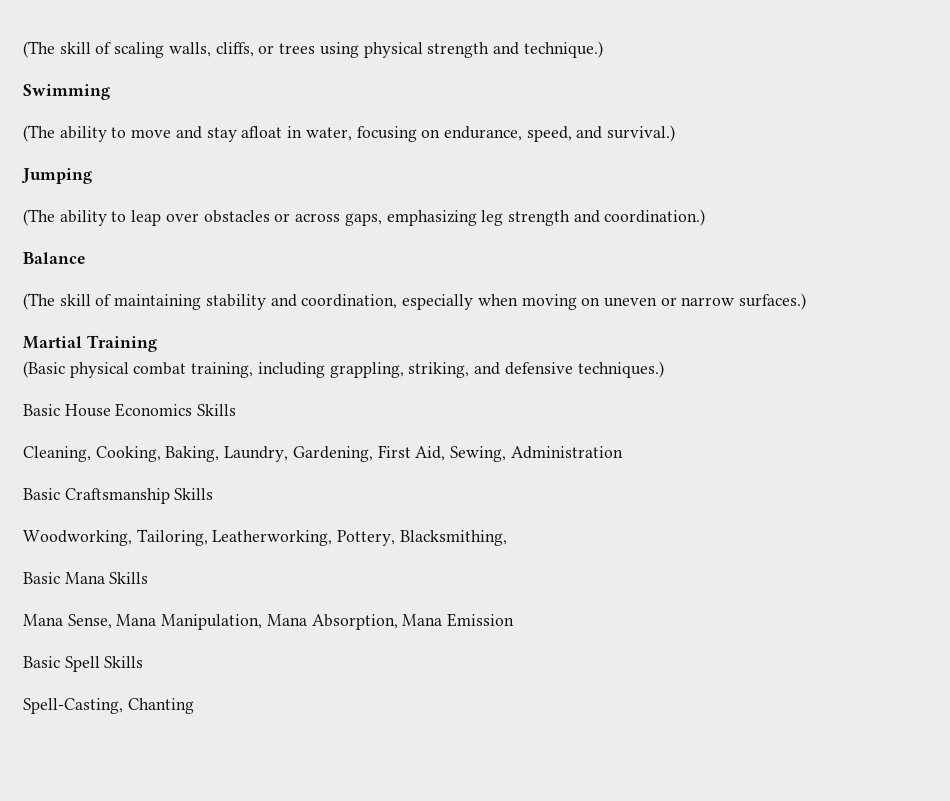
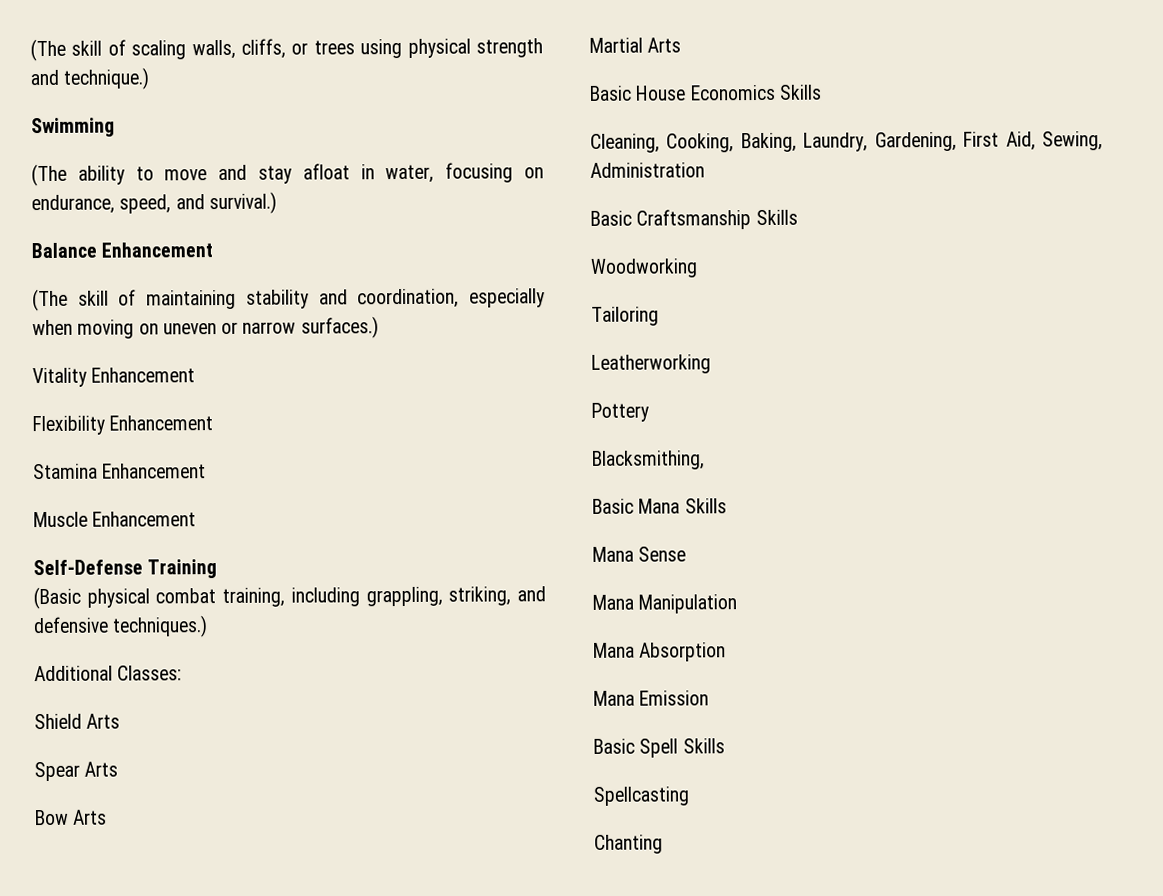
[21,168,92,184] [23,209,706,226] // Jumping // (The ability to leap over obstacles or across gaps, emphasizing leg strength and coordination.) -> (277, 203) none
(86, 258) none -> [101,242,214,258] Enhancement
[23,336,82,349] Martial -> [32,367,196,388] [32,415,214,436] [33,463,207,480] [33,511,197,528] [33,559,143,576] Vitality Enhancement // Flexibility Enhancement // Stamina Enhancement // Muscle Enhancement // Self-Defense
(664, 369) none -> [34,665,183,682] [34,713,121,730] [34,761,119,782] [35,809,108,826] [589,37,682,53] // Additional Classes: // Shield Arts // Spear Arts // Bow Arts // Martial Arts
[23,529,396,546] Woodworking, Tailoring, Leatherworking, Pottery, -> [590,258,698,278] [591,306,659,326] [591,354,711,374] [591,402,649,422] Woodworking // Tailoring // Leatherworking // Pottery //
[67,614,398,630] Sense, Mana Manipulation, Mana Absorption, -> [638,546,687,562] [592,594,738,614] [593,642,727,662] Sense // Mana Manipulation // Mana Absorption //
[23,698,123,714] Spell-Casting, -> [593,786,689,806] Spellcasting //

